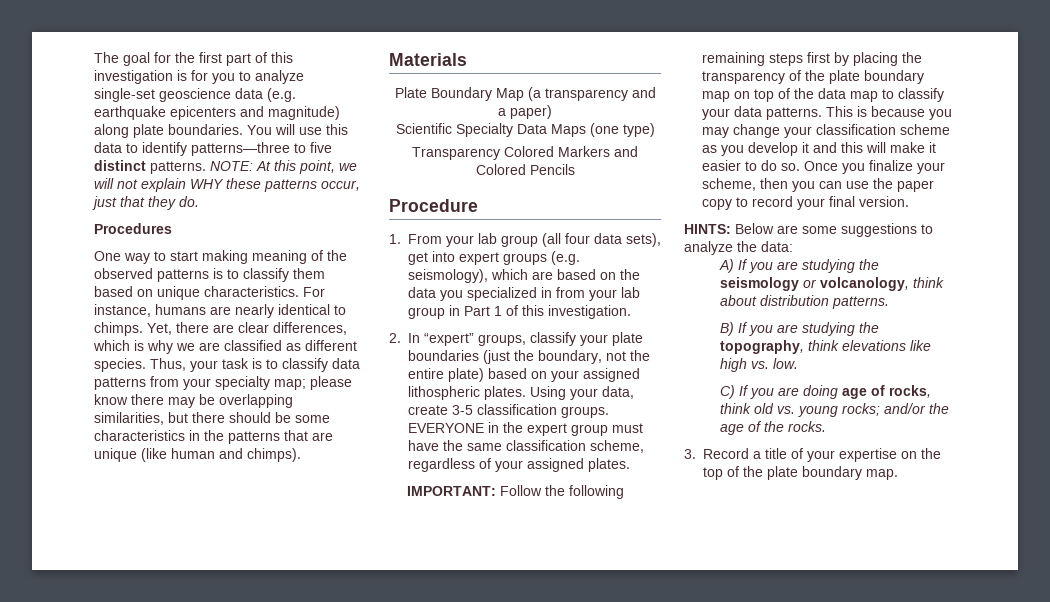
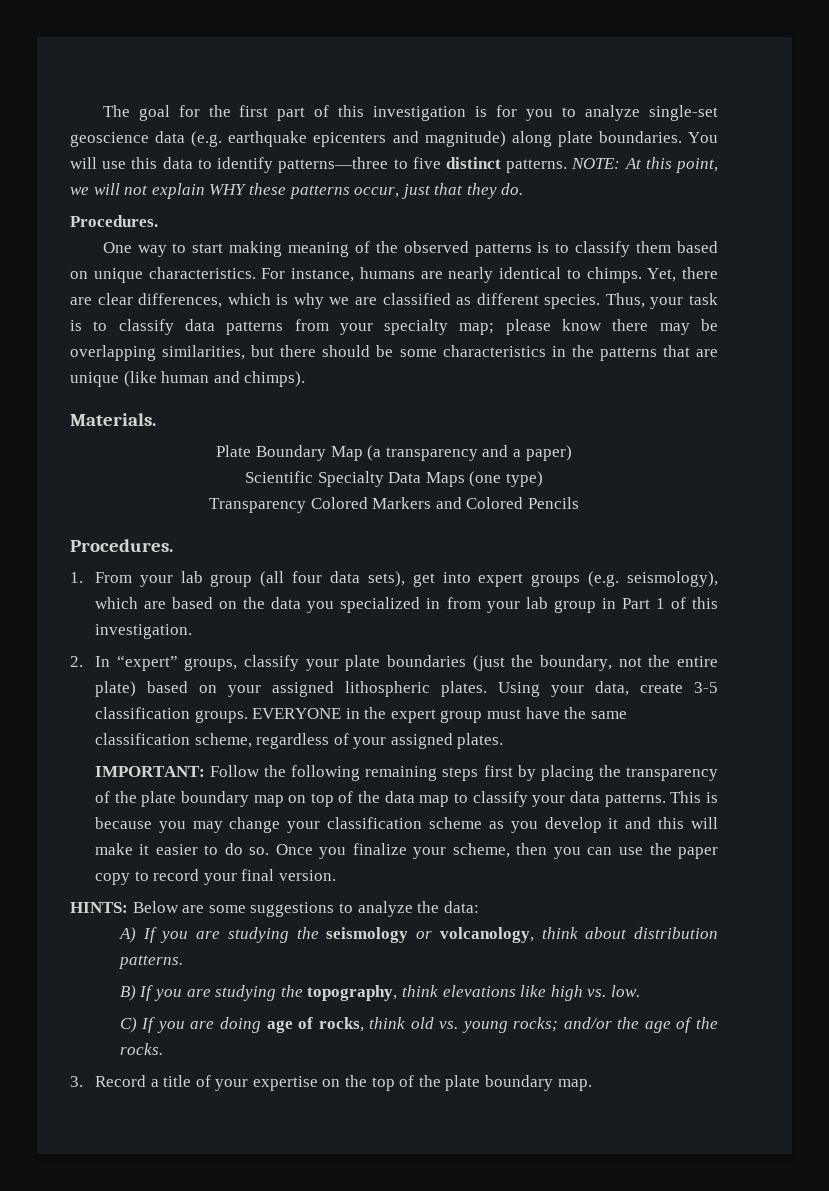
[94,223,172,234] Procedures -> [70,215,158,227] Procedures.
[389,53,467,66] Materials -> [70,413,156,426] Materials.
[389,199,478,212] Procedure -> [70,539,173,552] Procedures.

